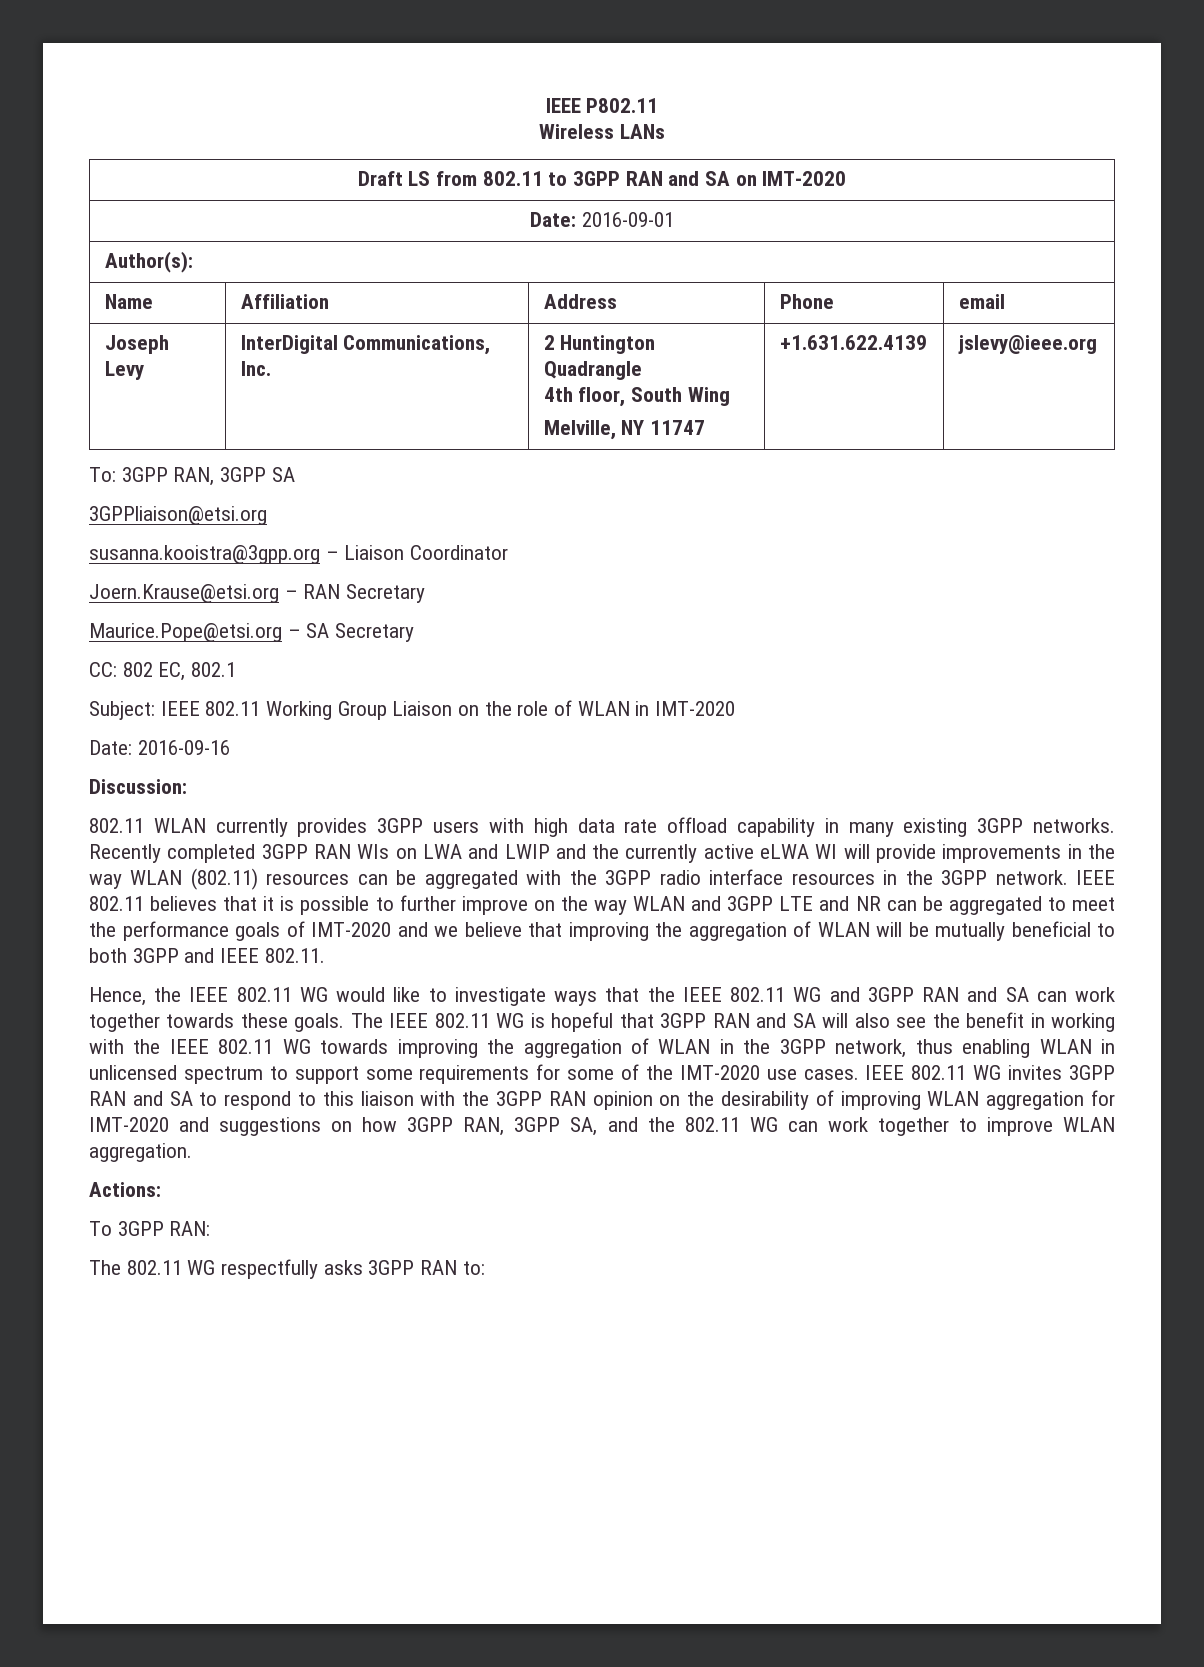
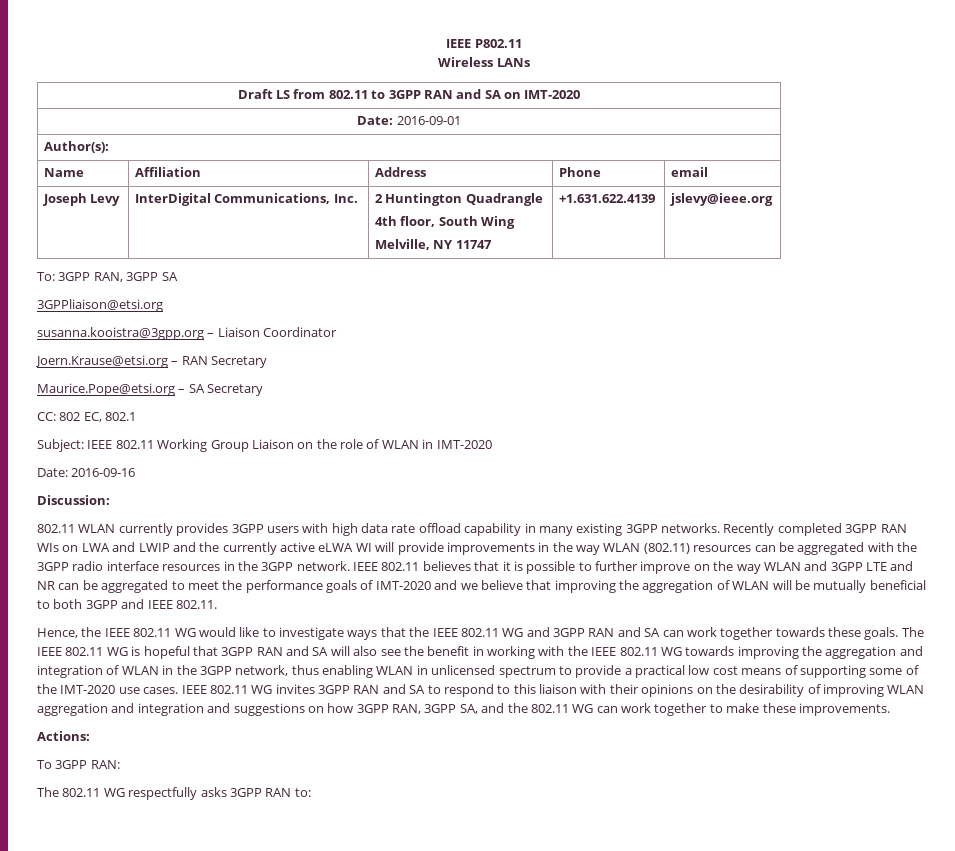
(622, 1048) none -> [899,646,923,656] [37,665,103,678] and integration
[294,1064,561,1084] support some requirements for -> [575,665,866,678] provide a practical low cost means of supporting
[462,1091,653,1110] the 3GPP RAN opinion -> [609,684,694,697] their opinions
[1090,1090,1115,1106] [89,1117,169,1132] for IMT-2020 -> [111,703,204,716] and integration
[986,1117,1115,1136] [89,1143,192,1162] improve WLAN aggregation. -> [726,703,890,716] make these improvements.

